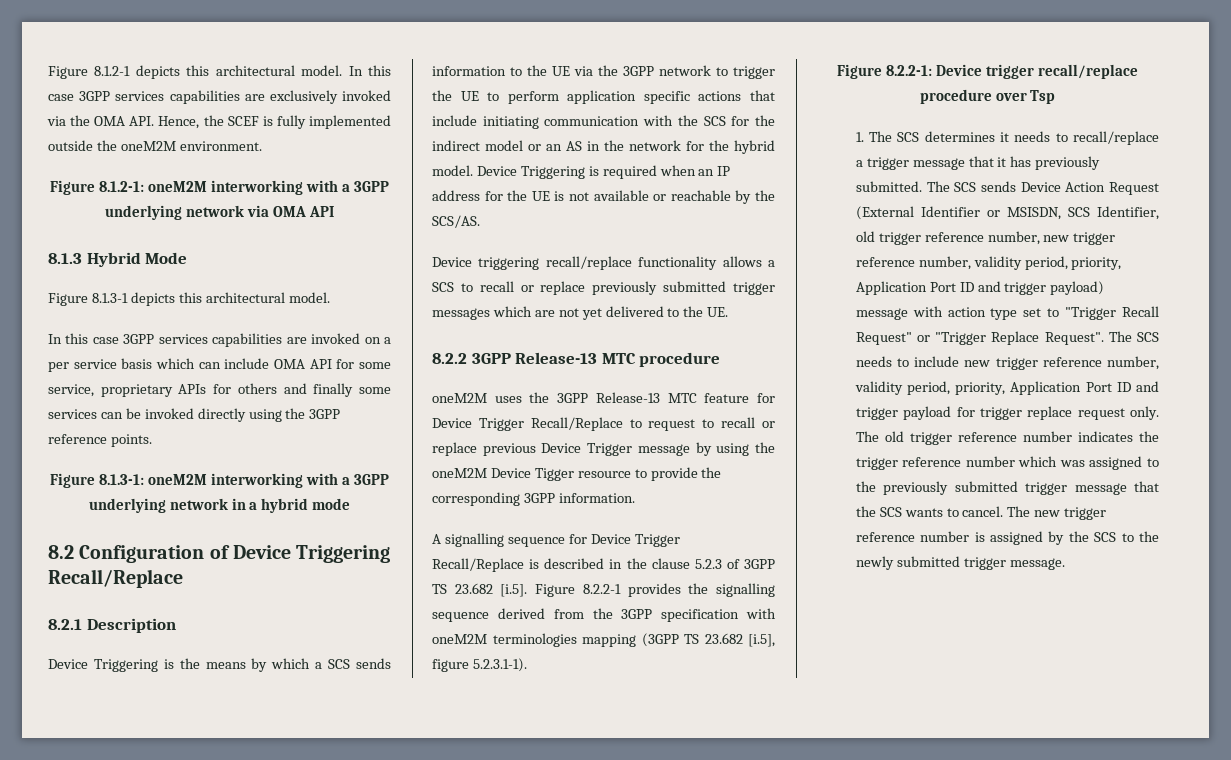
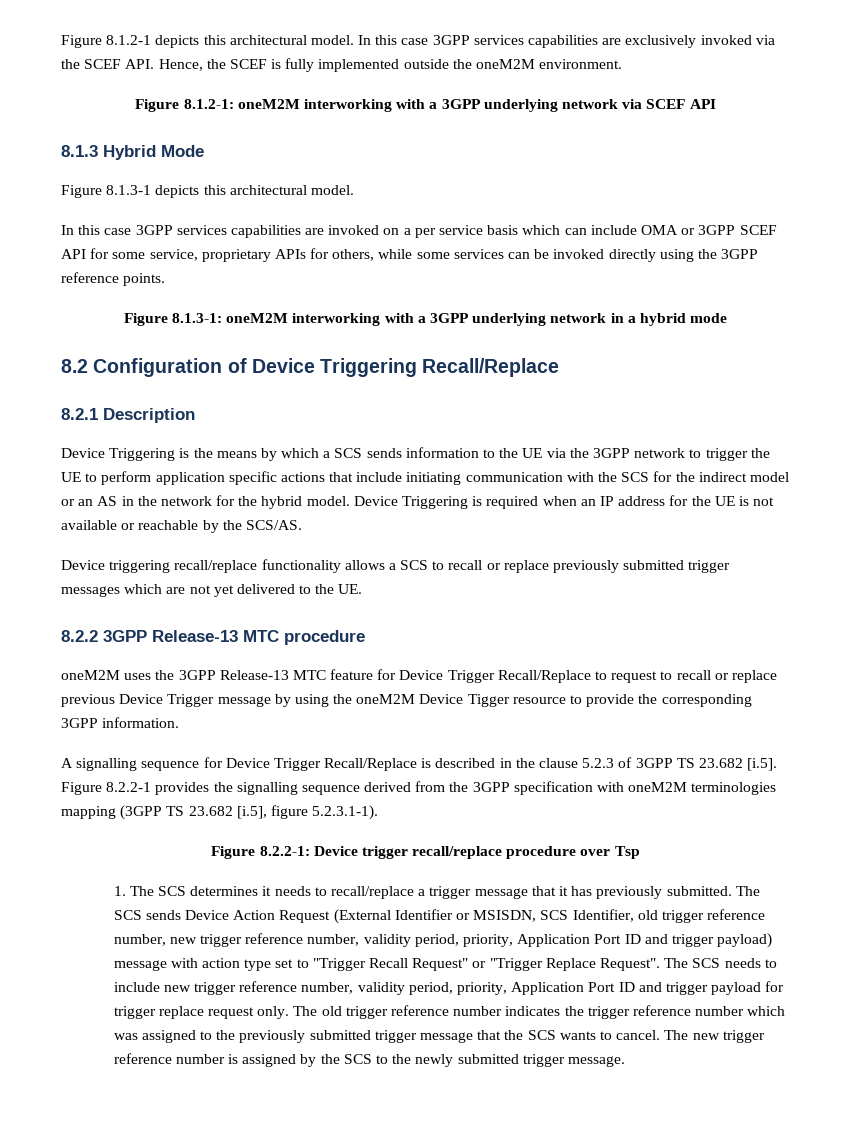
[94,116,126,126] OMA -> [84,59,122,69] SCEF
[272,206,306,217] OMA -> [646,99,686,109] SCEF
(305, 364) none -> [681,225,777,235] or 3GPP SCEF
[237,383,354,397] others and finally -> [332,249,413,261] others, while

